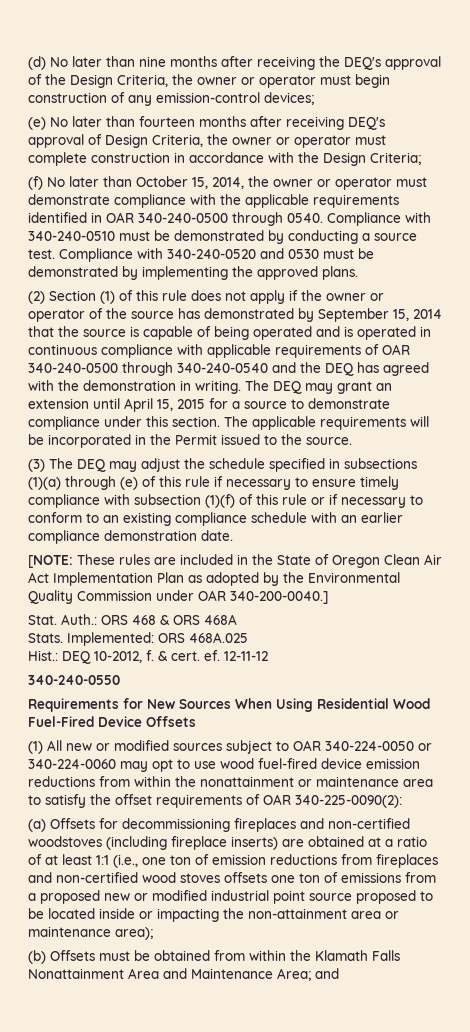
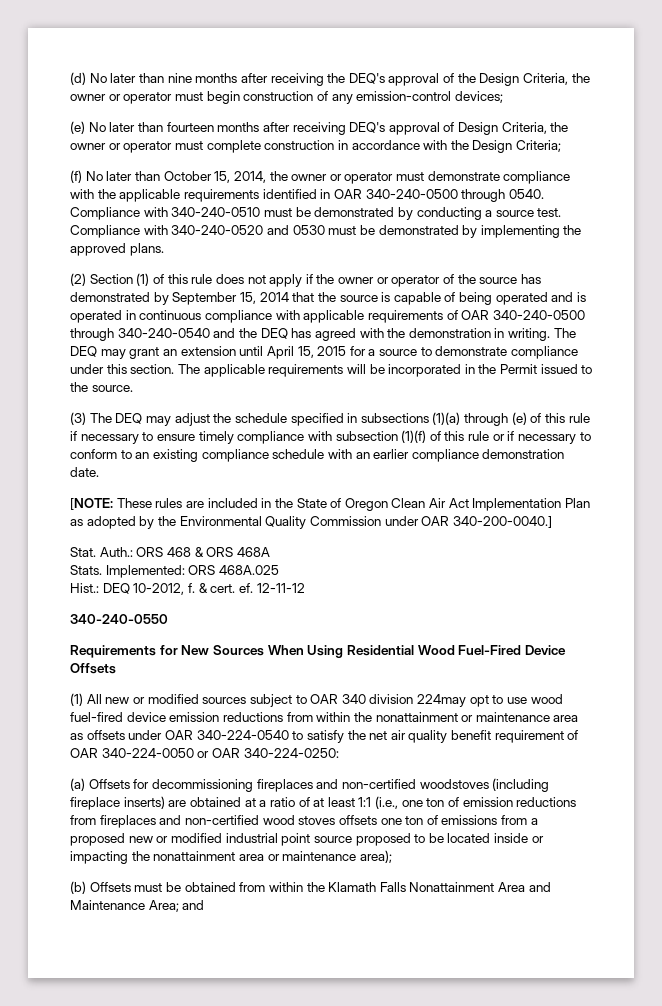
[325,741,432,751] [28,759,148,772] 340-224-0050 or 340-224-0060 may -> [341,694,467,707] 340 division 224may
[28,794,402,808] to satisfy the offset requirements of OAR 340-225-0090(2): -> [70,730,579,743] [70,748,339,758] as offsets under OAR 340-224-0540 to satisfy the net air quality benefit requirement of OAR 340-224-0050 or OAR 340-224-0250:
[248,908,347,919] non-attainment -> [153,851,236,861] nonattainment

